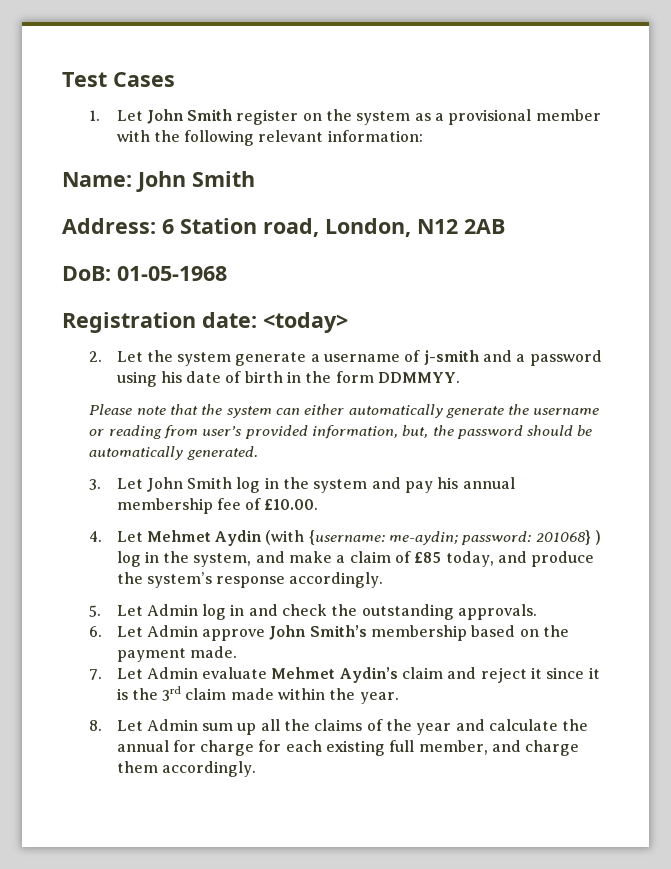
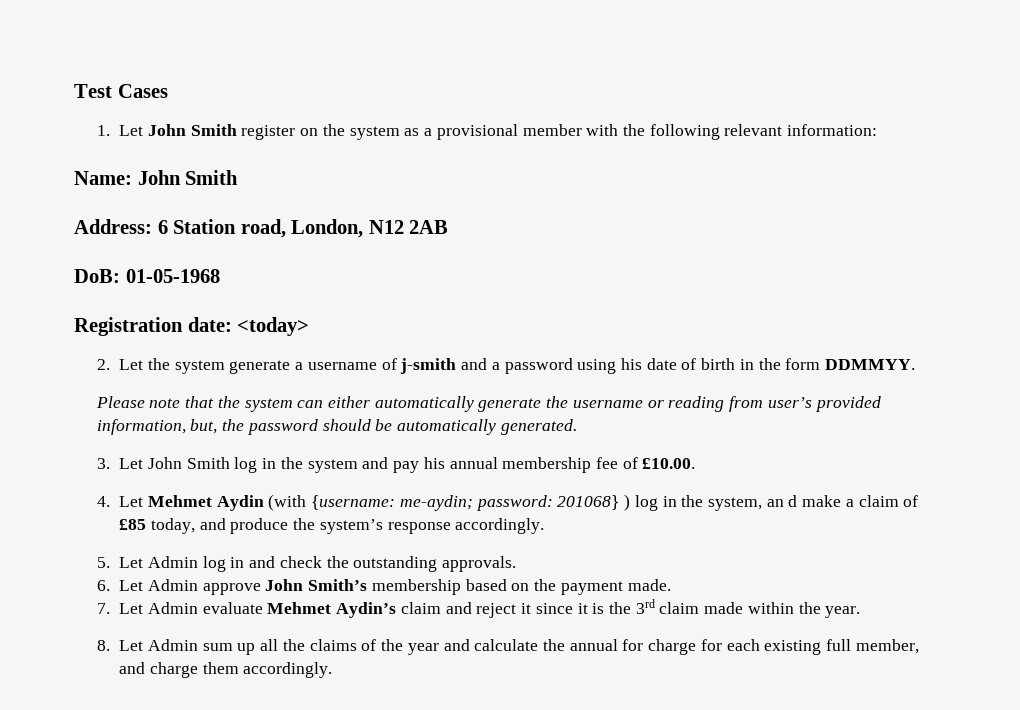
[255,551,285,563] and -> [766,495,798,507] an d

